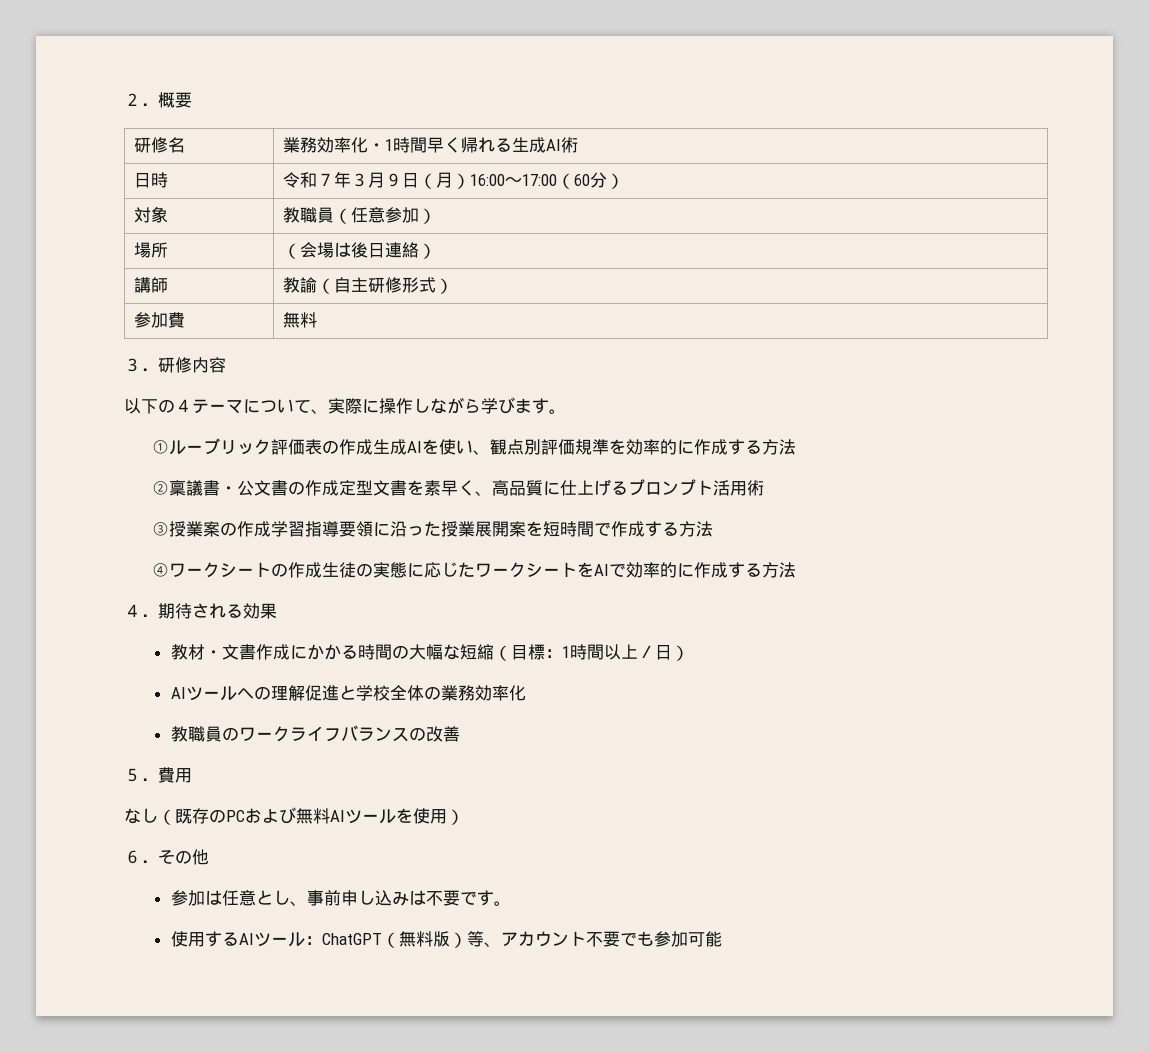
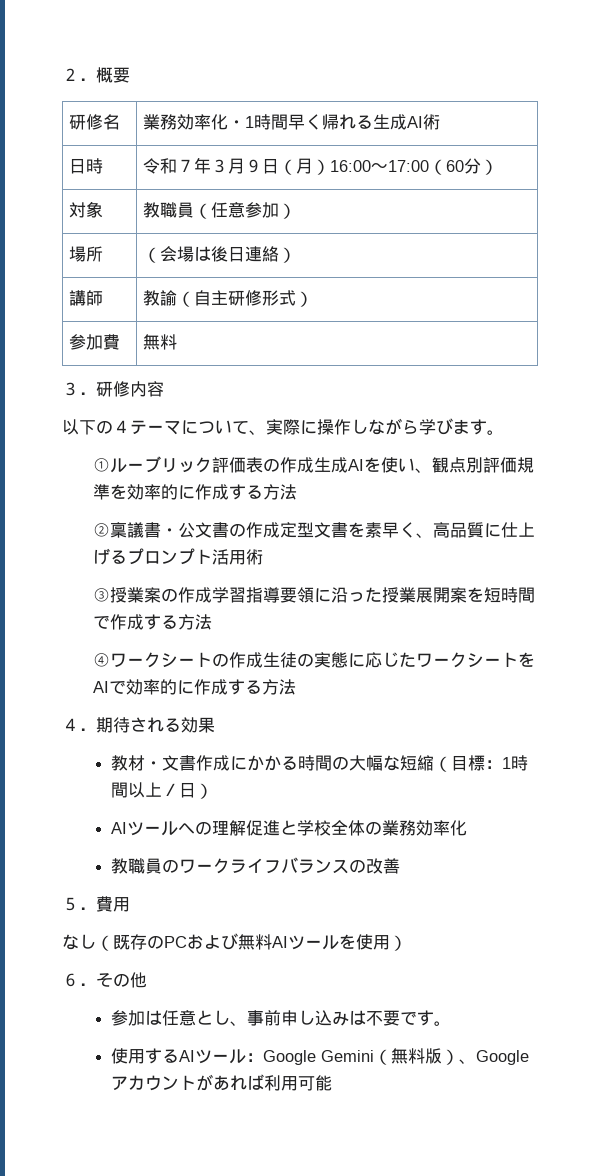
[321,933,382,945] ChatGPT -> [263,1050,375,1065] Google Gemini
[466,931,501,947] 等、 -> [459,1050,530,1065] 、Google
[585,931,688,947] 不要でも参加 -> [196,1074,299,1091] があれば利用

